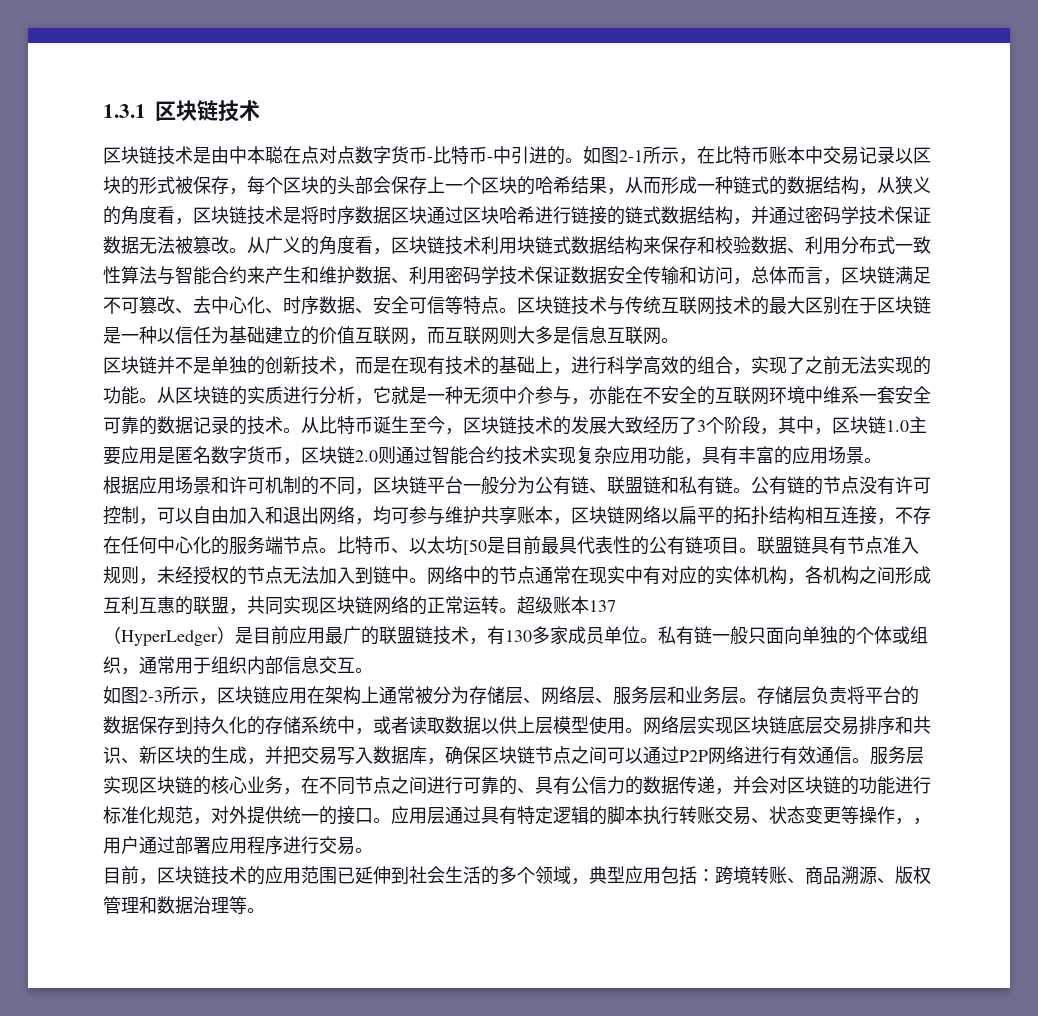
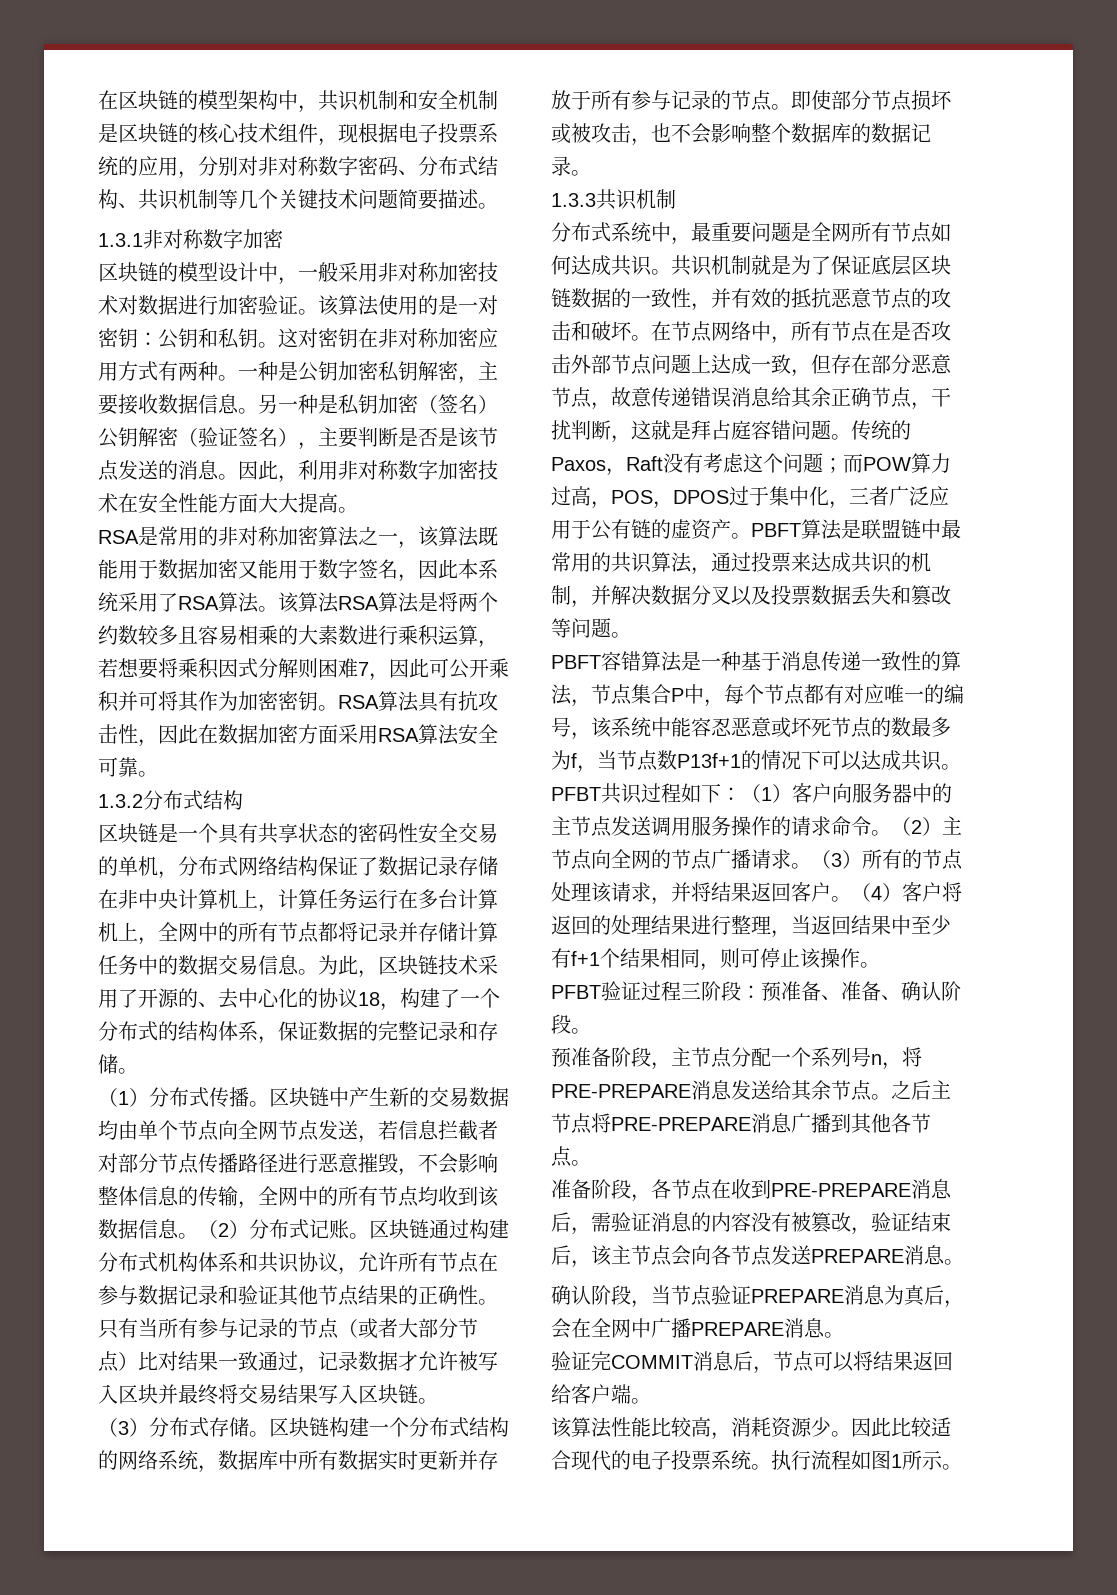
[103,100,260,122] [103,146,931,165] [103,176,931,195] [103,206,931,225] [103,236,931,255] [103,266,931,285] [103,296,931,315] [103,326,679,345] [103,356,931,375] [103,386,931,405] [103,416,139,434] 1.3.1区块链技术 // 区块链技术是由中本聪在点对点数字货币-比特币-中引进的。如图2-1所示，在比特币账本中交易记录以区块的形式被保存，每个区块的头部会保存上一个区块的哈希结果，从而形成一种链式的数据结构，从狭义的角度看，区块链技术是将时序数据区块通过区块哈希进行链接的链式数据结构，并通过密码学技术保证数据无法被篡改。从广义的角度看，区块链技术利用块链式数据结构来保存和校验数据、利用分布式一致性算法与智能合约来产生和维护数据、利用密码学技术保证数据安全传输和访问，总体而言，区块链满足不可篡改、去中心化、时序数据、安全可信等特点。区块链技术与传统互联网技术的最大区别在于区块链是一种以信任为基础建立的价值互联网，而互联网则大多是信息互联网。 // 区块链并不是单独的创新技术，而是在现有技术的基础上，进行科学高效的组合，实现了之前无法实现的功能。从区块链的实质进行分析，它就是一种无须中介参与，亦能在不安全的互联网环境中维系一套安全可靠 -> [98,90,498,113] [98,123,498,146] [98,156,498,179] [98,189,498,210] [98,229,283,249] [98,262,498,285] [98,295,498,316] [98,328,498,349] [98,361,498,384] [98,394,498,415] [98,427,498,450] [98,460,498,483] [98,493,358,514] [98,526,498,549] [98,559,498,582] [98,592,498,613] [98,625,498,648] [98,658,509,681] [98,691,498,712] [98,724,498,747] [98,757,158,777] [98,790,243,810] [98,823,498,844] [98,856,498,879] [98,889,498,912] [98,922,498,945] [98,955,498,978] [98,988,500,1011] [98,1021,498,1044] [98,1054,138,1074] [98,1087,509,1107] [98,1120,498,1143] [98,1153,498,1176] [98,1186,499,1209] [98,1219,509,1239] [98,1252,498,1275] [98,1285,498,1306] [98,1318,478,1339] [98,1351,498,1374] [98,1384,438,1405] [98,1417,509,1437] [98,1450,498,1473] [551,90,952,111] [551,123,851,146] 在区块链的模型架构中，共识机制和安全机制是区块链的核心技术组件，现根据电子投票系统的应用，分别对非对称数字密码、分布式结构、共识机制等几个关键技术问题简要描述。 // 1.3.1非对称数字加密 // 区块链的模型设计中，一般采用非对称加密技术对数据进行加密验证。该算法使用的是一对密钥：公钥和私钥。这对密钥在非对称加密应用方式有两种。一种是公钥加密私钥解密，主要接收数据信息。另一种是私钥加密（签名）公钥解密（验证签名），主要判断是否是该节点发送的消息。因此，利用非对称数字加密技术在安全性能方面大大提高。 // RSA是常用的非对称加密算法之一，该算法既能用于数据加密又能用于数字签名，因此本系统采用了RSA算法。该算法RSA算法是将两个约数较多且容易相乘的大素数进行乘积运算，若想要将乘积因式分解则困难7，因此可公开乘积并可将其作为加密密钥。RSA算法具有抗攻击性，因此在数据加密方面采用RSA算法安全可靠。 // 1.3.2分布式结构 // 区块链是一个具有共享状态的密码性安全交易的单机，分布式网络结构保证了数据记录存储在非中央计算机上，计算任务运行在多台计算机上，全网中的所有节点都将记录并存储计算任务中的数据交易信息。为此，区块链技术采用了开源的、去中心化的协议18，构建了一个分布式的结构体系，保证数据的完整记录和存储。 // （1）分布式传播。区块链中产生新的交易数据均由单个节点向全网节点发送，若信息拦截者对部分节点传播路径进行恶意摧毁，不会影响整体信息的传输，全网中的所有节点均收到该数据信息。（2）分布式记账。区块链通过构建分布式机构体系和共识协议，允许所有节点在参与数据记录和验证其他节点结果的正确性。只有当所有参与记录的节点（或者大部分节点）比对结果一致通过，记录数据才允许被写入区块并最终将交易结果写入区块链。 // （3）分布式存储。区块链构建一个分布式结构的网络系统，数据库中所有数据实时更新并存放于所有参与记录的节点。即使部分节点损坏或被攻击，也不会影响整个数据库
[229,416,927,435] [103,446,882,465] [103,476,931,495] [103,506,931,525] [103,536,919,555] [103,566,931,585] [103,596,616,615] [103,626,928,646] [103,656,373,675] [103,686,919,705] [103,716,931,735] [103,746,924,765] [103,776,931,795] [103,806,931,825] [103,836,373,855] [103,866,931,885] [103,896,247,914] 的技术。从比特币诞生至今，区块链技术的发展大致经历了3个阶段，其中，区块链1.0主要应用是匿名数字货币，区块链2.0则通过智能合约技术实现复杂应用功能，具有丰富的应用场景。 // 根据应用场景和许可机制的不同，区块链平台一般分为公有链、联盟链和私有链。公有链的节点没有许可控制，可以自由加入和退出网络，均可参与维护共享账本，区块链网络以扁平的拓扑结构相互连接，不存在任何中心化的服务端节点。比特币、以太坊[50是目前最具代表性的公有链项目。联盟链具有节点准入规则，未经授权的节点无法加入到链中。网络中的节点通常在现实中有对应的实体机构，各机构之间形成互利互惠的联盟，共同实现区块链网络的正常运转。超级账本137 // （HyperLedger）是目前应用最广的联盟链技术，有130多家成员单位。私有链一般只面向单独的个体或组织，通常用于组织内部信息交互。 // 如图2-3所示，区块链应用在架构上通常被分为存储层、网络层、服务层和业务层。存储层负责将平台的数据保存到持久化的存储系统中，或者读取数据以供上层模型使用。网络层实现区块链底层交易排序和共识、新区块的生成，并把交易写入数据库，确保区块链节点之间可以通过P2P网络进行有效通信。服务层实现区块链的核心业务，在不同节点之间进行可靠的、具有公信力的数据传递，并会对区块链的功能进行标准化规范，对外提供统一的接口。应用层通过具有特定逻辑的脚本执行转账交易、状态变更等操作，，用户通过部署应用程序进行交易。 // 目前，区块链技术的应用范围已延伸到社会生活的多个领域，典型应用包括：跨境转账、商品溯源、版权管理和数据治理等 -> [571,170,591,176] [551,189,676,210] [551,222,951,245] [551,255,951,276] [551,288,951,311] [551,321,951,344] [551,354,952,377] [551,387,951,410] [551,420,911,443] [551,453,951,476] [551,486,949,509] [551,519,961,540] [551,552,931,575] [551,585,951,608] [551,618,631,638] [551,651,961,672] [551,684,964,707] [551,717,951,740] [551,750,961,773] [551,783,952,804] [551,816,962,837] [551,849,963,870] [551,882,962,905] [551,915,951,938] [551,948,880,971] [551,981,961,1002] [551,1014,591,1034] [551,1047,922,1070] [551,1080,951,1101] [551,1113,931,1134] [551,1146,591,1167] [551,1179,952,1202] [551,1212,951,1235] [551,1245,964,1268] [551,1285,964,1308] [551,1318,844,1339] [551,1351,953,1374] [551,1384,651,1404] [551,1417,951,1440] [551,1450,943,1471] 。 // 1.3.3共识机制 // 分布式系统中，最重要问题是全网所有节点如何达成共识。共识机制就是为了保证底层区块链数据的一致性，并有效的抵抗恶意节点的攻击和破坏。在节点网络中，所有节点在是否攻击外部节点问题上达成一致，但存在部分恶意节点，故意传递错误消息给其余正确节点，干扰判断，这就是拜占庭容错问题。传统的Paxos，Raft没有考虑这个问题；而POW算力过高，POS，DPOS过于集中化，三者广泛应用于公有链的虚资产。PBFT算法是联盟链中最常用的共识算法，通过投票来达成共识的机制，并解决数据分叉以及投票数据丢失和篡改等问题。 // PBFT容错算法是一种基于消息传递一致性的算法，节点集合P中，每个节点都有对应唯一的编号，该系统中能容忍恶意或坏死节点的数最多为f，当节点数P13f+1的情况下可以达成共识。PFBT共识过程如下：（1）客户向服务器中的主节点发送调用服务操作的请求命令。（2）主节点向全网的节点广播请求。（3）所有的节点处理该请求，并将结果返回客户。（4）客户将返回的处理结果进行整理，当返回结果中至少有f+1个结果相同，则可停止该操作。 // PFBT验证过程三阶段：预准备、准备、确认阶段。 // 预准备阶段，主节点分配一个系列号n，将PRE-PREPARE消息发送给其余节点。之后主节点将PRE-PREPARE消息广播到其他各节点。 // 准备阶段，各节点在收到PRE-PREPARE消息后，需验证消息的内容没有被篡改，验证结束后，该主节点会向各节点发送PREPARE消息。 // 确认阶段，当节点验证PREPARE消息为真后，会在全网中广播PREPARE消息。 // 验证完COMMIT消息后，节点可以将结果返回给客户端。 // 该算法性能比较高，消耗资源少。因此比较适合现代的电子投票系统。执行流程如图1所示

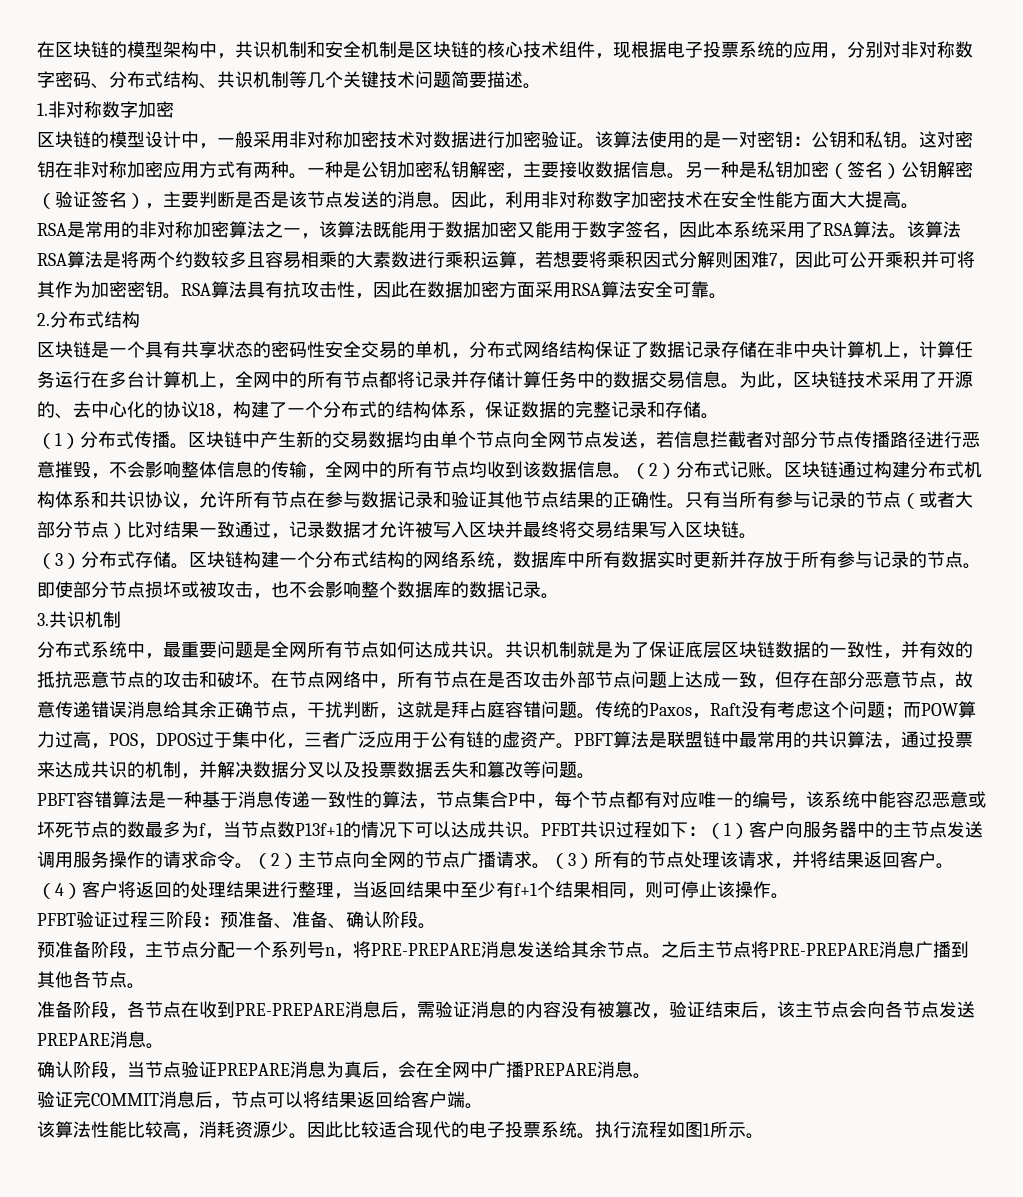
[98,233,143,247] 1.3.1 -> [37,103,48,116] 1.
[98,794,143,808] 1.3.2 -> [37,313,50,326] 2.
[551,193,596,207] 1.3.3 -> [37,613,49,626] 3.

